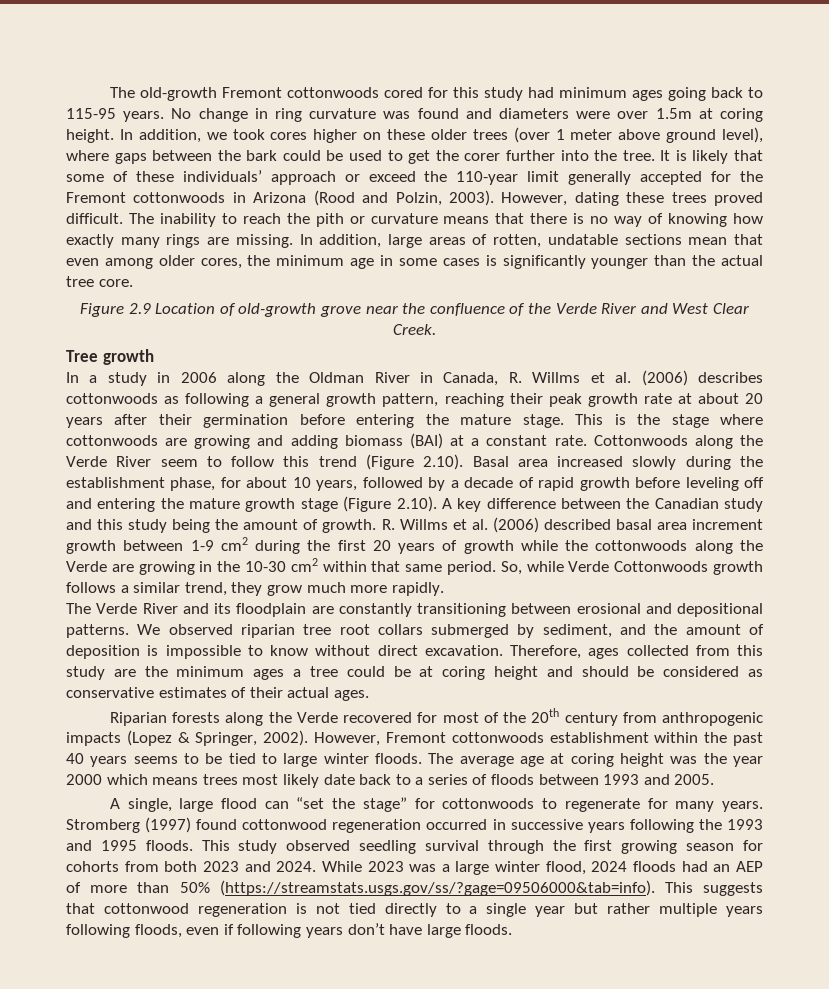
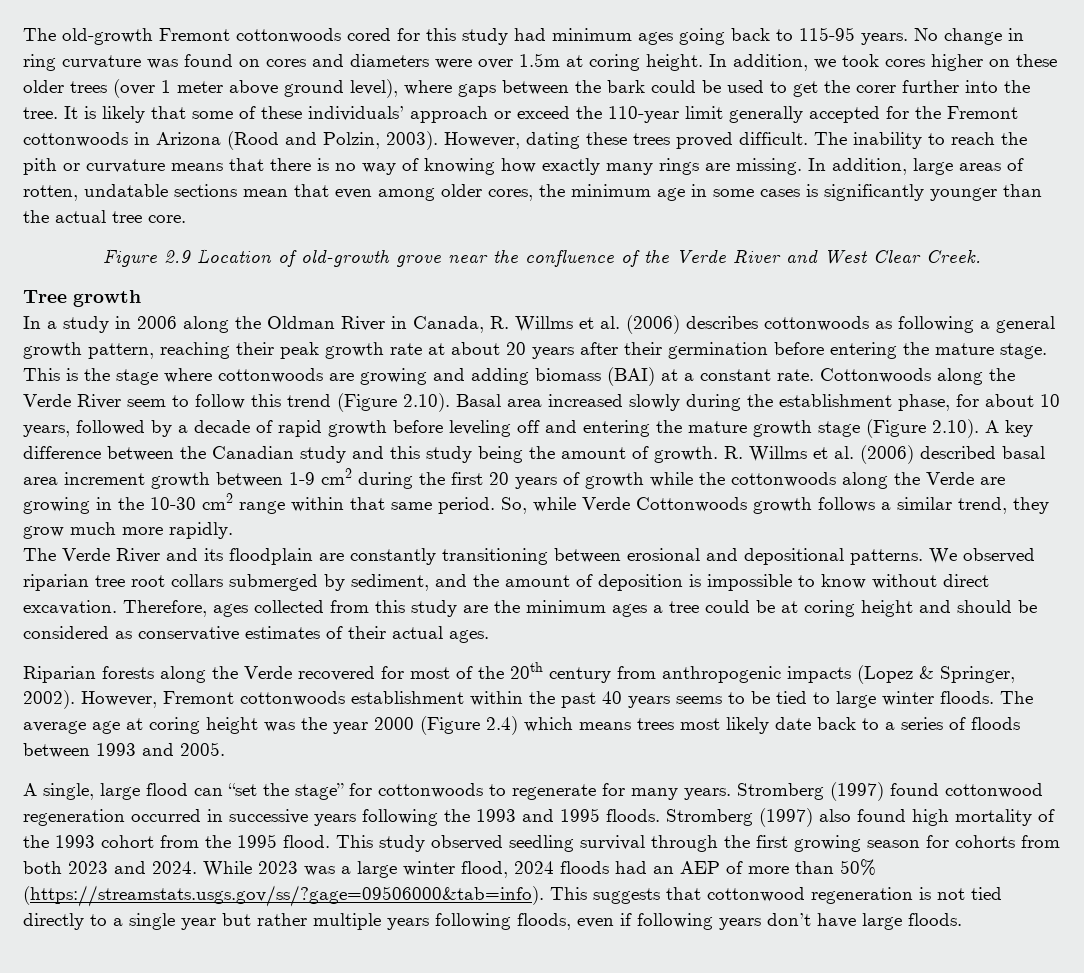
(459, 113) none -> [239,59,306,67] on cores
(318, 565) none -> [239,501,285,514] range
(102, 779) none -> [420,716,518,735] (Figure 2.4)
(193, 845) none -> [666,808,1055,827] [23,834,330,848] Stromberg (1997) also found high mortality of the 1993 cohort from the 1995 flood.

